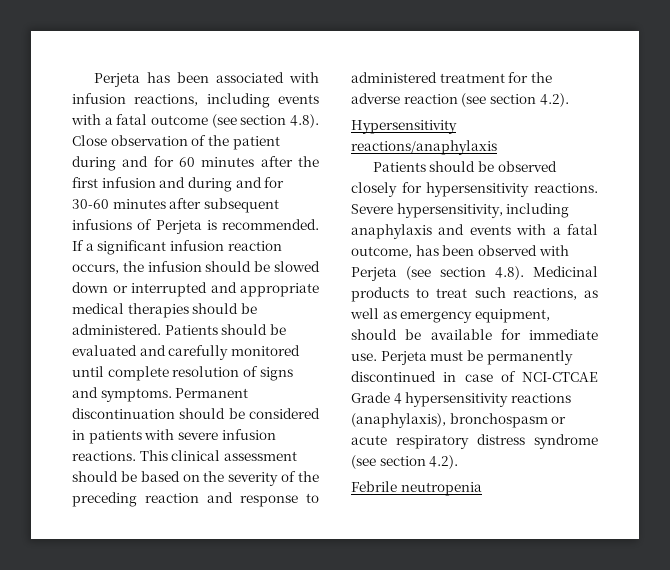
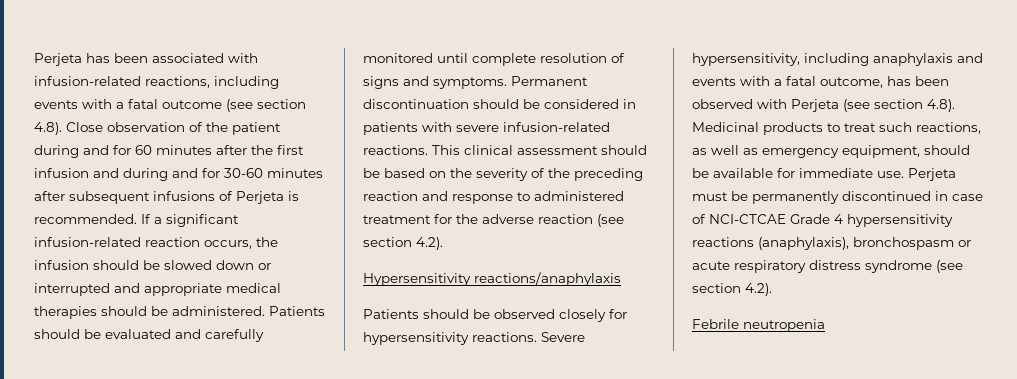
[72,93,126,104] infusion -> [34,76,141,86] infusion-related
[169,240,224,251] infusion -> [34,237,141,247] infusion-related
[221,429,276,440] infusion -> [503,122,610,132] infusion-related

